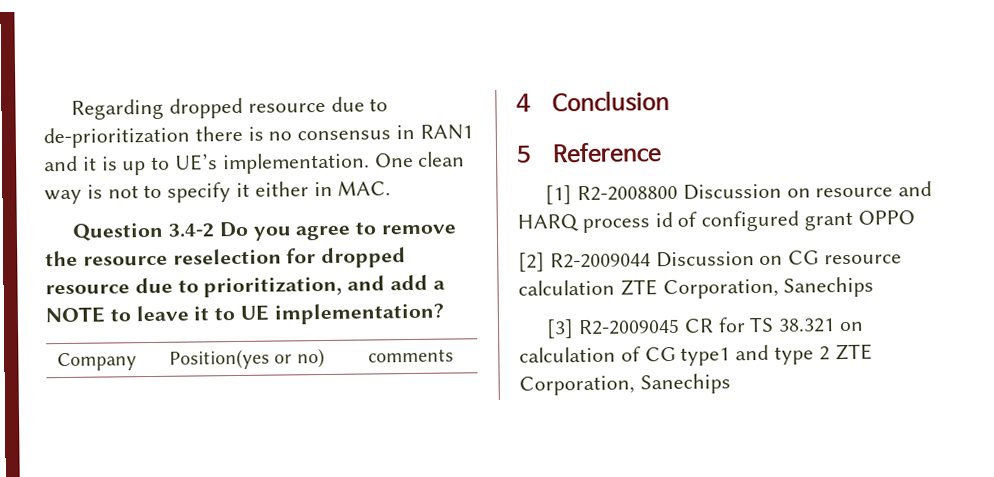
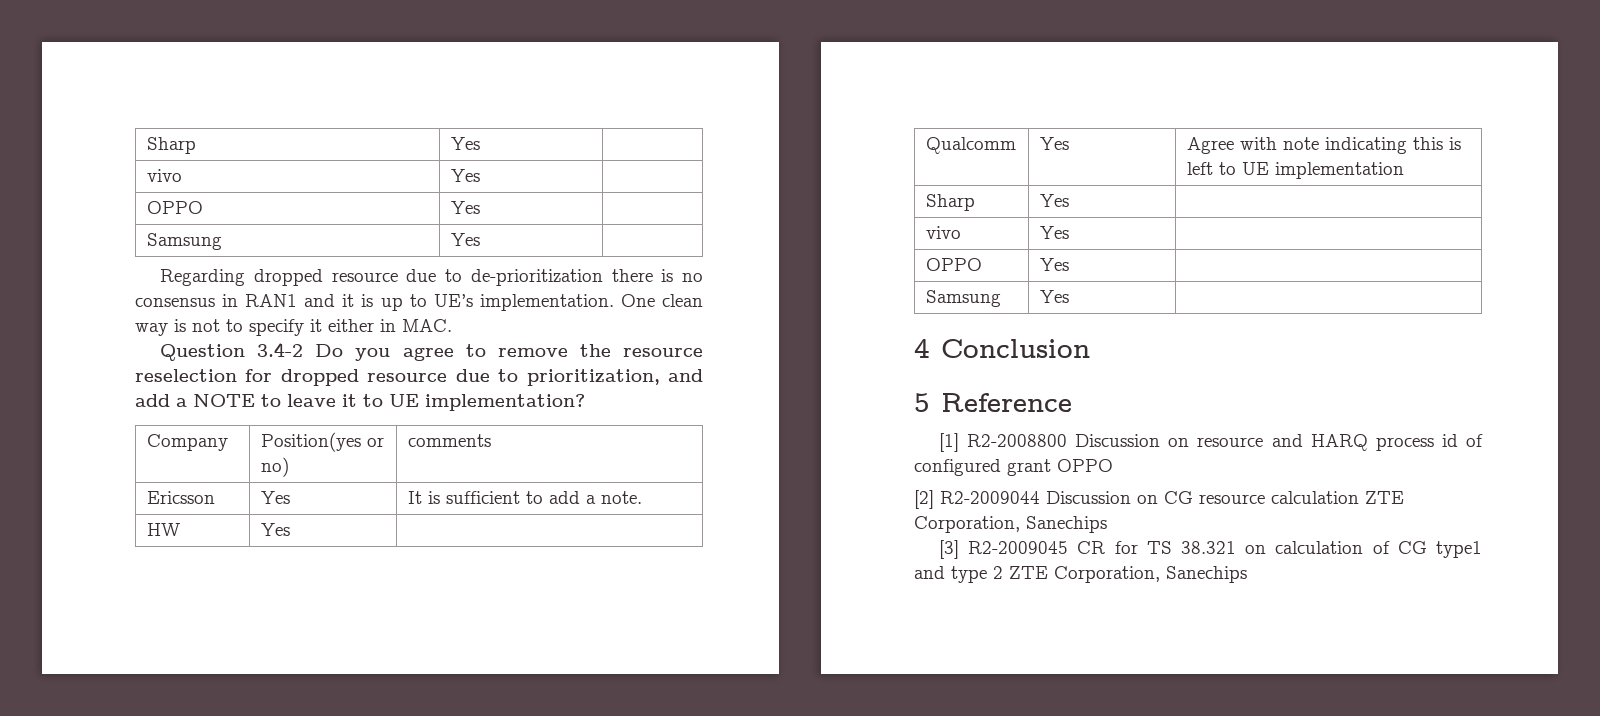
(71, 109) none -> [146,137,196,154] [450,137,480,150] [146,169,182,182] [450,169,480,182] [146,201,203,214] [450,201,480,214] [146,233,222,250] [450,233,480,246] Sharp | Yes | // vivo | Yes | // OPPO | Yes | // Samsung | Yes | //
(455, 355) none -> [146,491,215,504] [260,491,290,504] [407,491,642,504] [146,523,180,536] [260,523,290,536] [925,137,1016,154] [1039,137,1069,150] [1186,137,1461,154] [1186,162,1404,179] [925,194,975,211] [1039,194,1069,207] [925,226,961,239] [1039,226,1069,239] [925,258,982,271] [1039,258,1069,271] [925,290,1001,307] [1039,290,1069,303] // Ericsson | Yes | It is sufficient to add a note. // HW | Yes | // Qualcomm | Yes | Agree with note indicating this is left to UE implementation // Sharp | Yes | // vivo | Yes | // OPPO | Yes | // Samsung | Yes |

